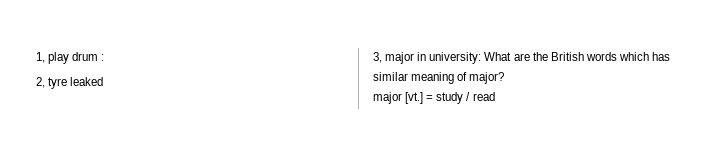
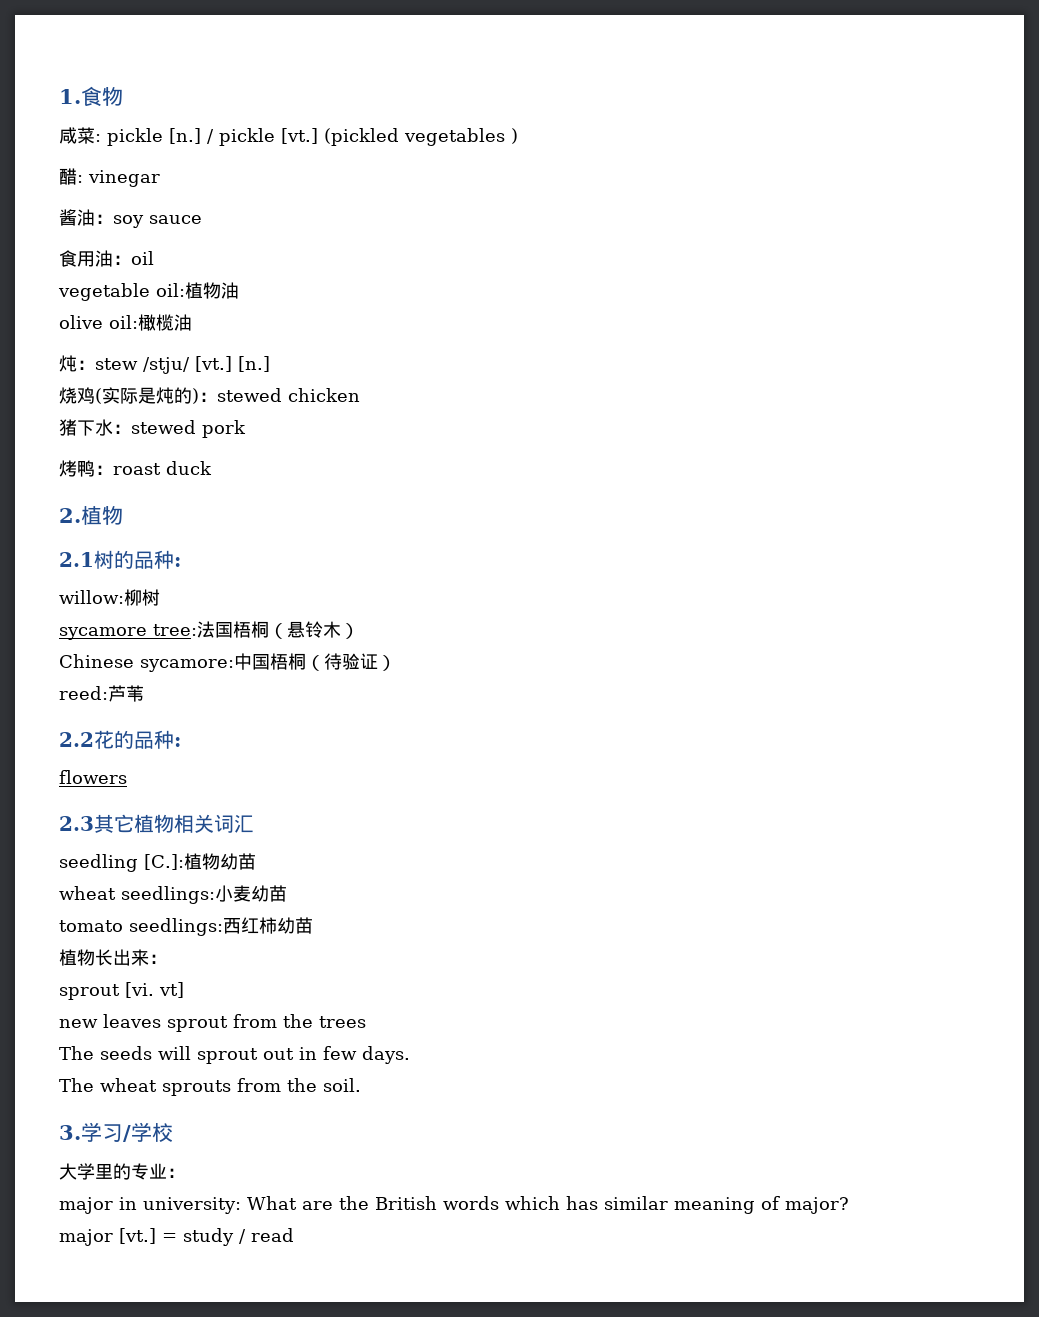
[36,52,105,64] [36,77,104,89] [373,52,382,63] 1, play drum : // 2, tyre leaked // 3, -> [59,86,123,107] [59,127,518,146] [59,168,160,187] [59,209,202,228] [59,250,154,267] [58,282,239,301] [59,314,192,331] [59,355,270,374] [59,387,360,404] [59,419,246,438] [59,460,212,477] [59,506,123,525] [59,550,181,569] [59,589,160,606] [59,621,359,640] [59,653,396,672] [59,685,144,702] [59,730,181,749] [59,770,127,784] [59,814,254,833] [59,853,256,872] [59,885,287,904] [59,917,313,936] [59,949,167,966] [59,982,184,1000] [59,1014,366,1032] [59,1046,410,1064] [59,1078,361,1096] [59,1122,173,1142] [59,1163,185,1180] 1.食物 // 咸菜: pickle [n.] / pickle [vt.] (pickled vegetables ) // 醋: vinegar // 酱油：soy sauce // 食用油：oil // vegetable oil:植物油 // olive oil:橄榄油 // 炖：stew /stju/ [vt.] [n.] // 烧鸡(实际是炖的)：stewed chicken // 猪下水：stewed pork // 烤鸭：roast duck // 2.植物 // 2.1树的品种: // willow:柳树 // sycamore tree:法国梧桐（悬铃木） // Chinese sycamore:中国梧桐（待验证） // reed:芦苇 // 2.2花的品种: // flowers // 2.3其它植物相关词汇 // seedling [C.]:植物幼苗 // wheat seedlings:小麦幼苗 // tomato seedlings:西红柿幼苗 // 植物长出来： // sprout [vi. vt] // new leaves sprout from the trees // The seeds will sprout out in few days. // The wheat sprouts from the soil. // 3.学习/学校 // 大学里的专业： //

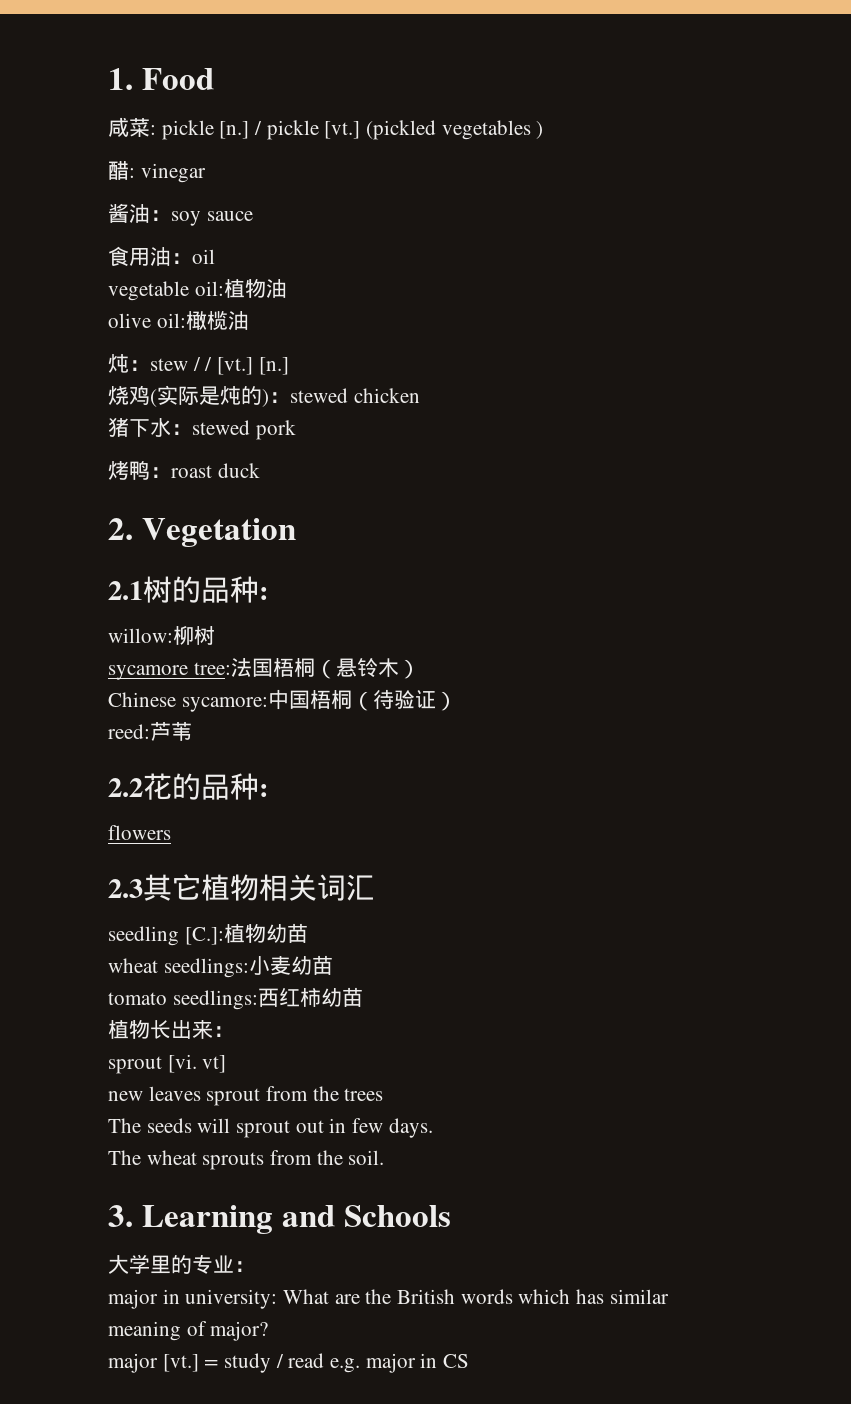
[81,86,123,107] 食物 -> [141,68,214,90] Food
[143,357,190,374] /stju/ -> [192,357,213,371] / /
[81,506,123,525] 植物 -> [141,518,296,547] Vegetation
[81,1122,173,1142] 学习/学校 -> [141,1205,451,1234] Learning and Schools
(294, 1235) none -> [330,1353,470,1373] e.g. major in CS

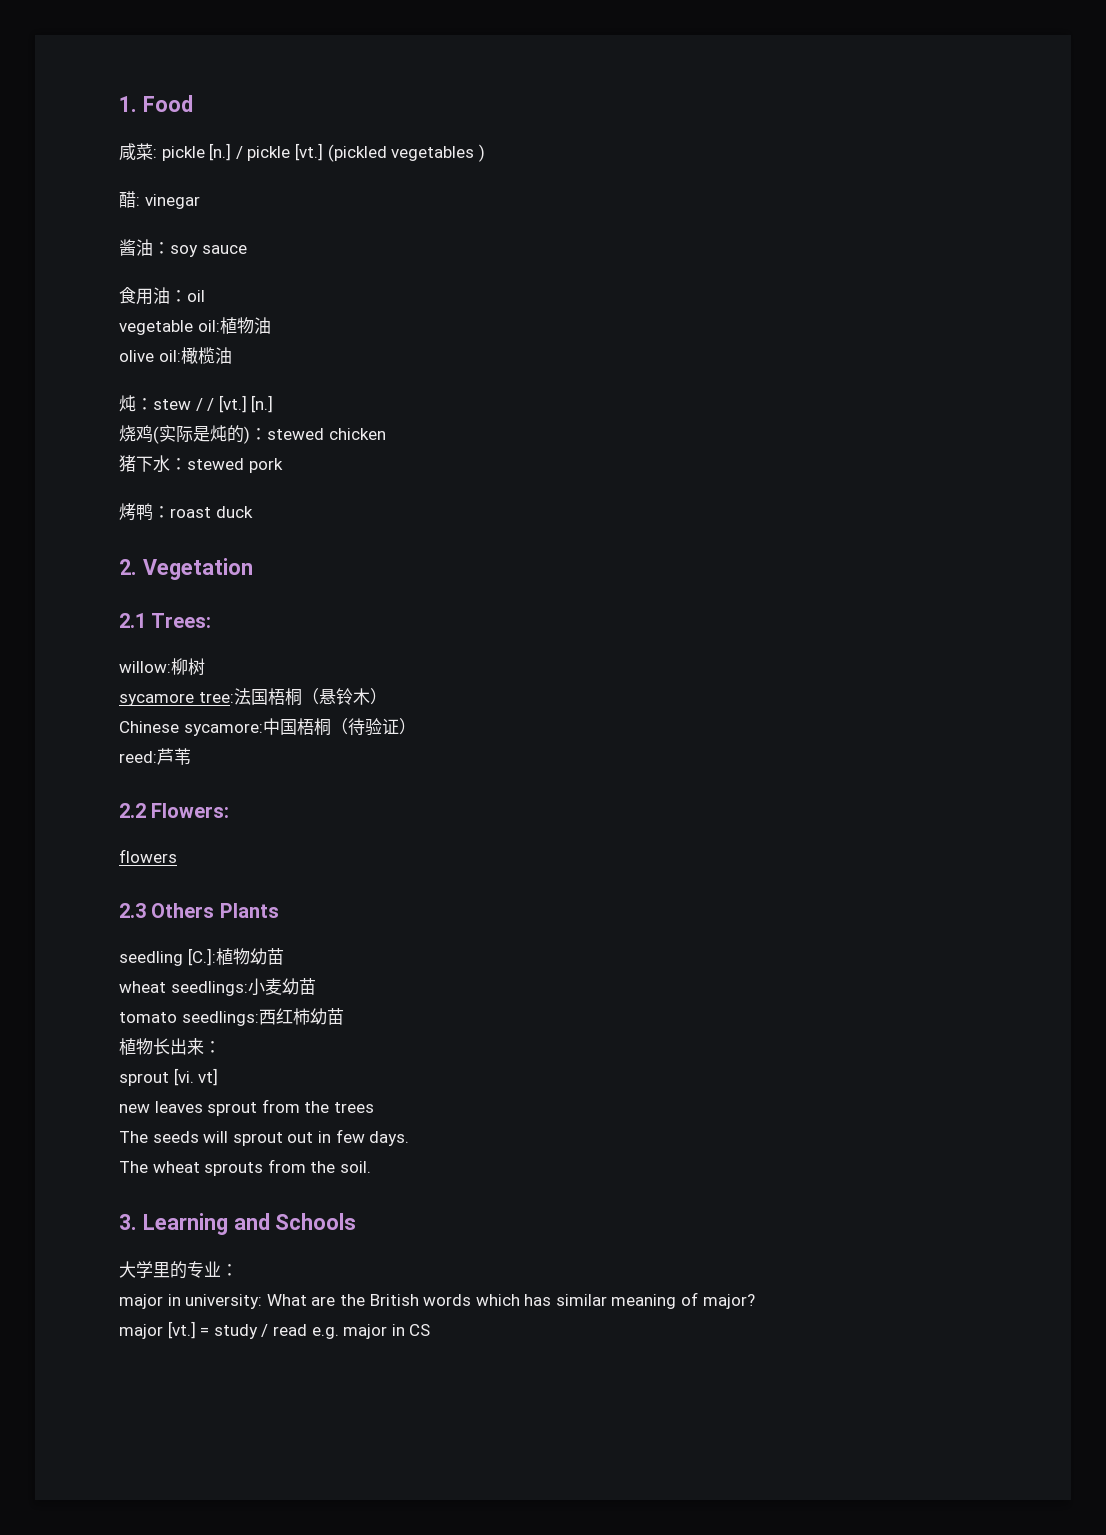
[143,576,268,603] 树的品种: -> [151,613,212,628] Trees:
[143,773,268,800] 花的品种: -> [151,803,230,818] Flowers:
[143,874,375,901] 其它植物相关词汇 -> [151,903,279,918] Others Plants

